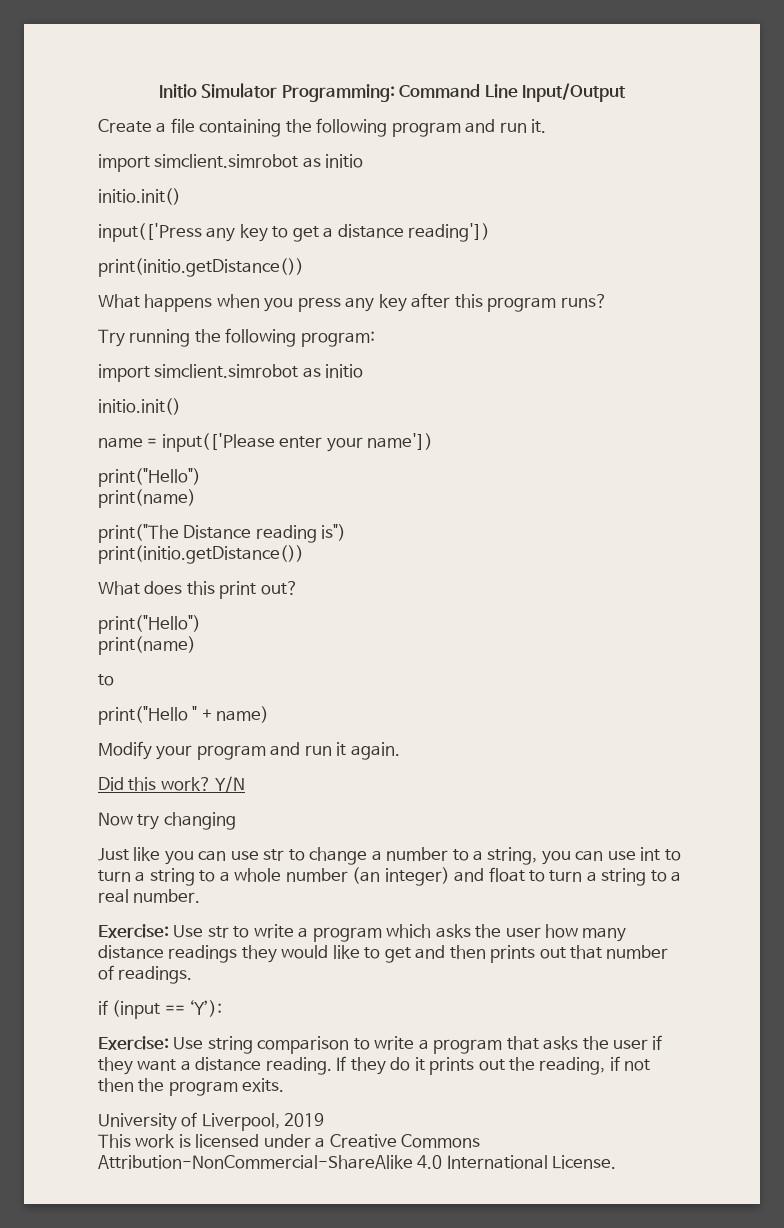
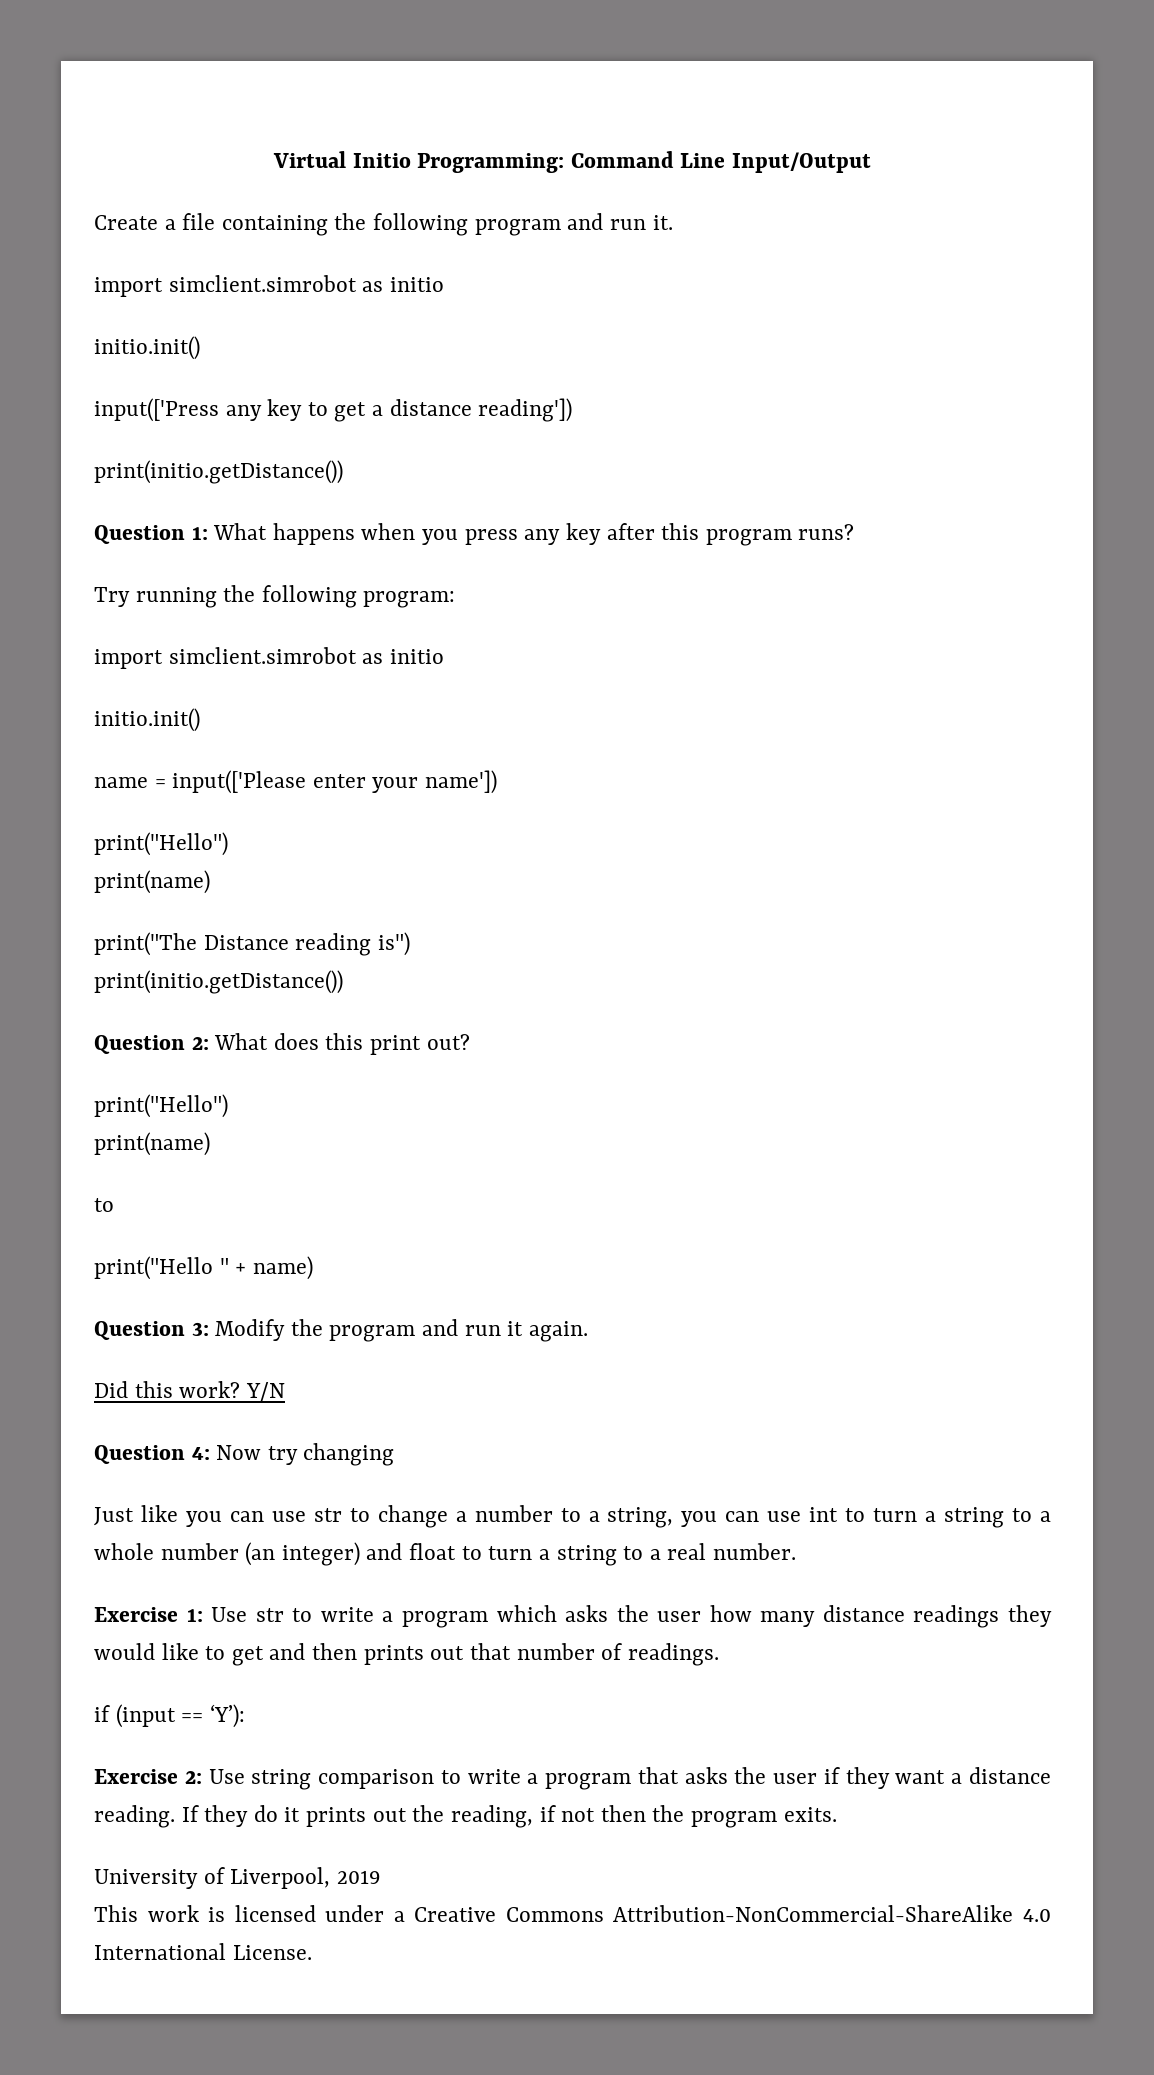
[158,83,278,98] Initio Simulator -> [272,151,411,168] Virtual Initio
(304, 267) none -> [94,525,208,544] Question 1:
(304, 554) none -> [94,1035,209,1054] Question 2:
[98,741,193,760] Modify your -> [94,1319,323,1341] Question 3: Modify the
(246, 784) none -> [94,1445,210,1464] Question 4:
[98,924,169,938] Exercise: -> [94,1607,203,1622] Exercise 1:
[98,1036,169,1050] Exercise: -> [94,1769,202,1784] Exercise 2:

